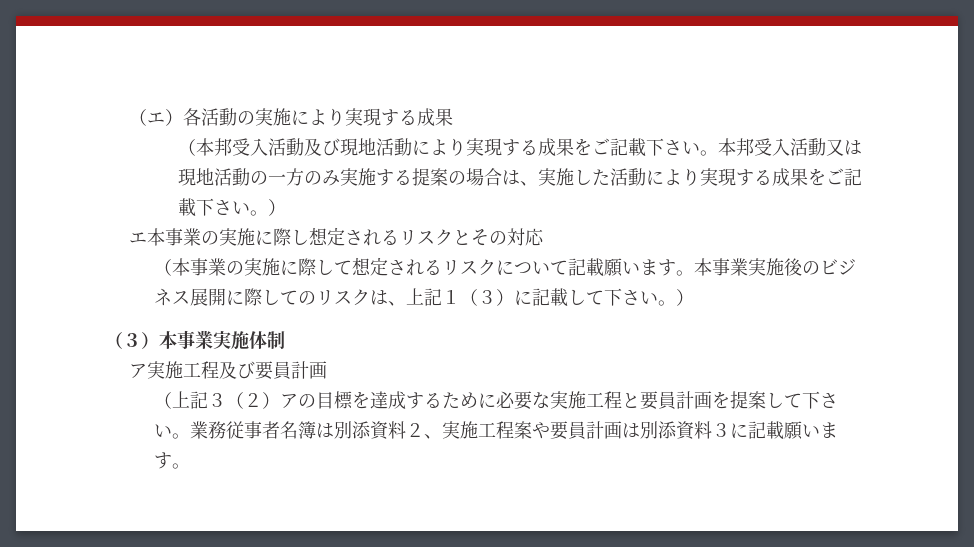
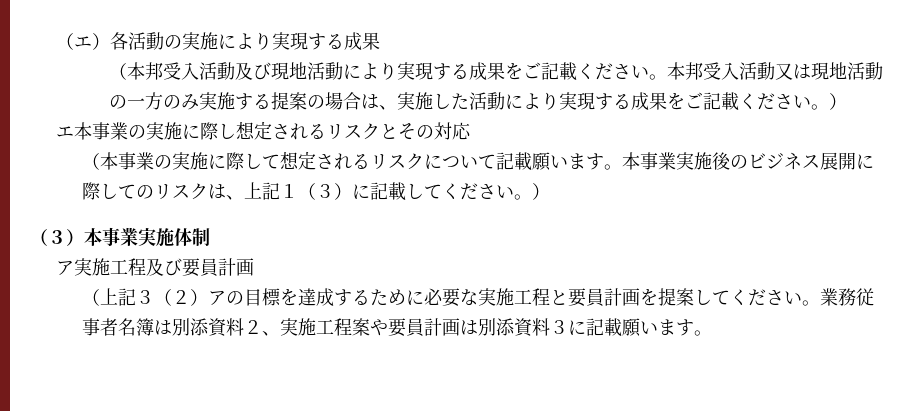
[646,138,665,156] 下 -> [576,63,613,80] くだ
[196,198,215,216] 下 -> [738,93,775,110] くだ
[603,288,622,306] 下 -> [442,183,479,200] くだ
[801,391,820,409] 下 -> [730,289,767,306] くだ

